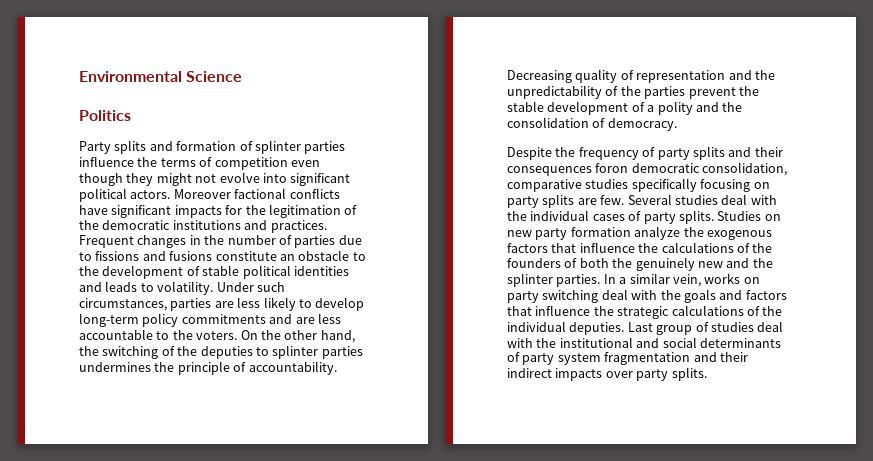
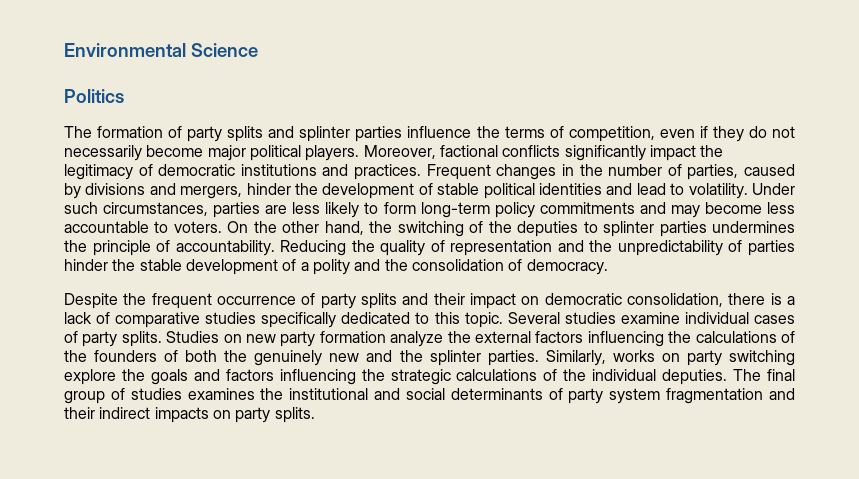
[79,140,253,154] Party splits and formation of -> [64,126,295,142] The formation of party splits and
[214,157,320,170] [79,172,351,186] [79,188,340,202] [79,204,358,218] [79,220,99,230] competition even though they might not evolve into significant political actors. Moreover factional conflicts have significant impacts for the legitimation of the -> [568,126,795,142] [64,145,724,161] [64,164,153,180] competition, even if they do not necessarily become major political players. Moreover, factional conflicts significantly impact the legitimacy of
[294,235,362,248] [79,250,366,261] parties due to fissions and fusions constitute an obstacle to -> [687,164,796,180] [64,183,291,199] parties, caused by divisions and mergers, hinder
[105,281,138,292] leads -> [636,183,666,195] lead
[315,297,365,311] develop -> [383,202,416,214] form
[295,317,315,324] are -> [670,202,762,218] may become
[172,330,193,340] the -> (169, 227) none
[507,70,572,83] Decreasing -> [280,240,375,256] Reducing the
[620,86,736,99] the parties prevent -> [748,240,796,256] [64,259,108,271] parties hinder
[578,147,639,160] frequency -> [151,293,296,309] frequent occurrence
[507,162,788,176] [507,178,770,192] [507,194,777,208] [507,211,527,221] consequences foron democratic consolidation, comparative studies specifically focusing on party splits are few. Several studies deal with the -> [469,293,795,309] [64,312,680,328] impact on democratic consolidation, there is a lack of comparative studies specifically dedicated to this topic. Several studies examine
[706,230,772,240] [507,242,635,253] exogenous factors that influence -> [475,331,664,347] external factors influencing
[603,273,701,287] In a similar vein, -> [545,350,606,366] Similarly,
[601,289,658,300] deal with -> [64,369,116,385] explore
[507,305,591,316] that influence -> [279,369,356,385] influencing
[627,322,653,332] Last -> [733,369,796,381] The final
[757,321,784,332] [507,338,533,348] deal with -> [187,388,255,400] examines
[605,371,633,378] over -> [212,410,231,419] on

